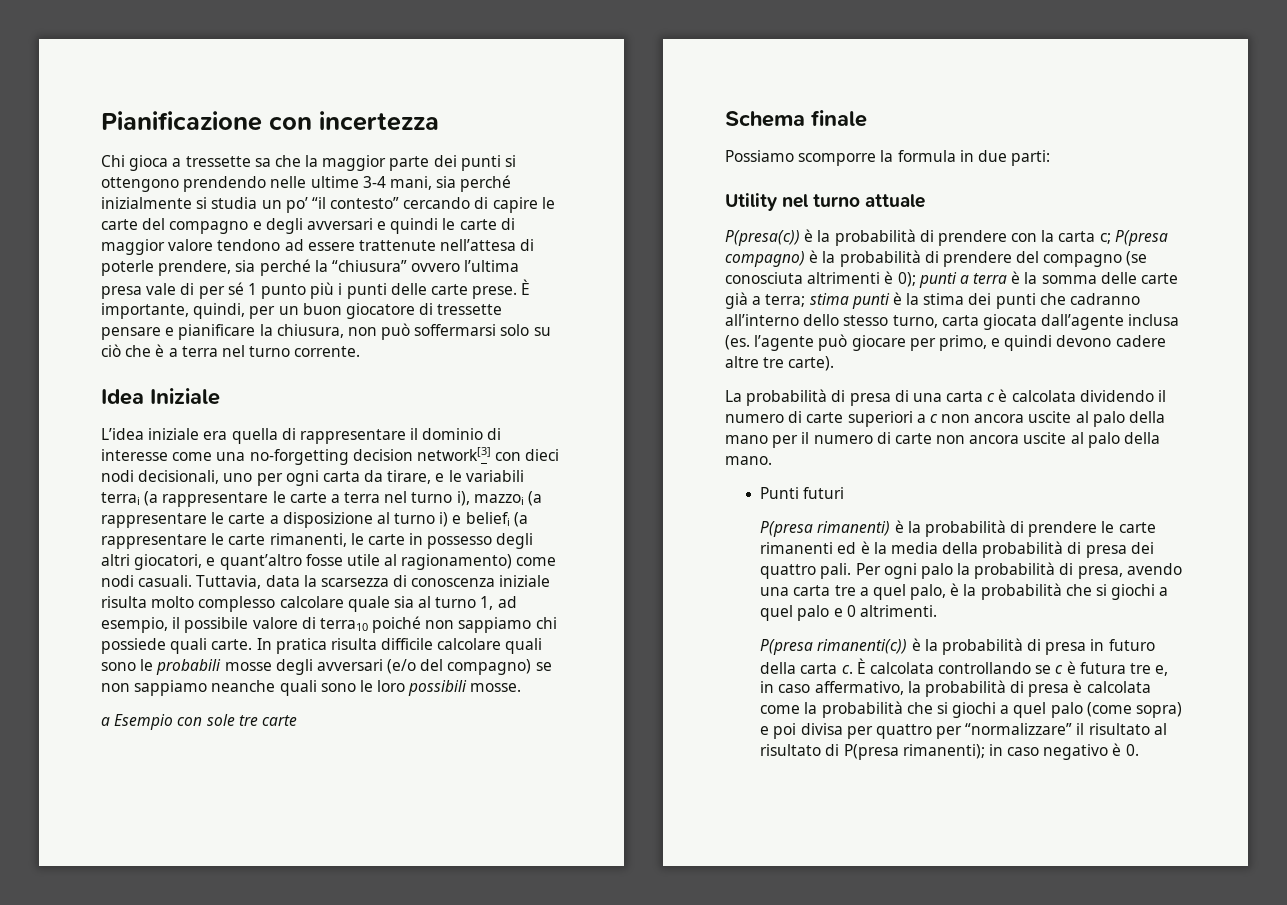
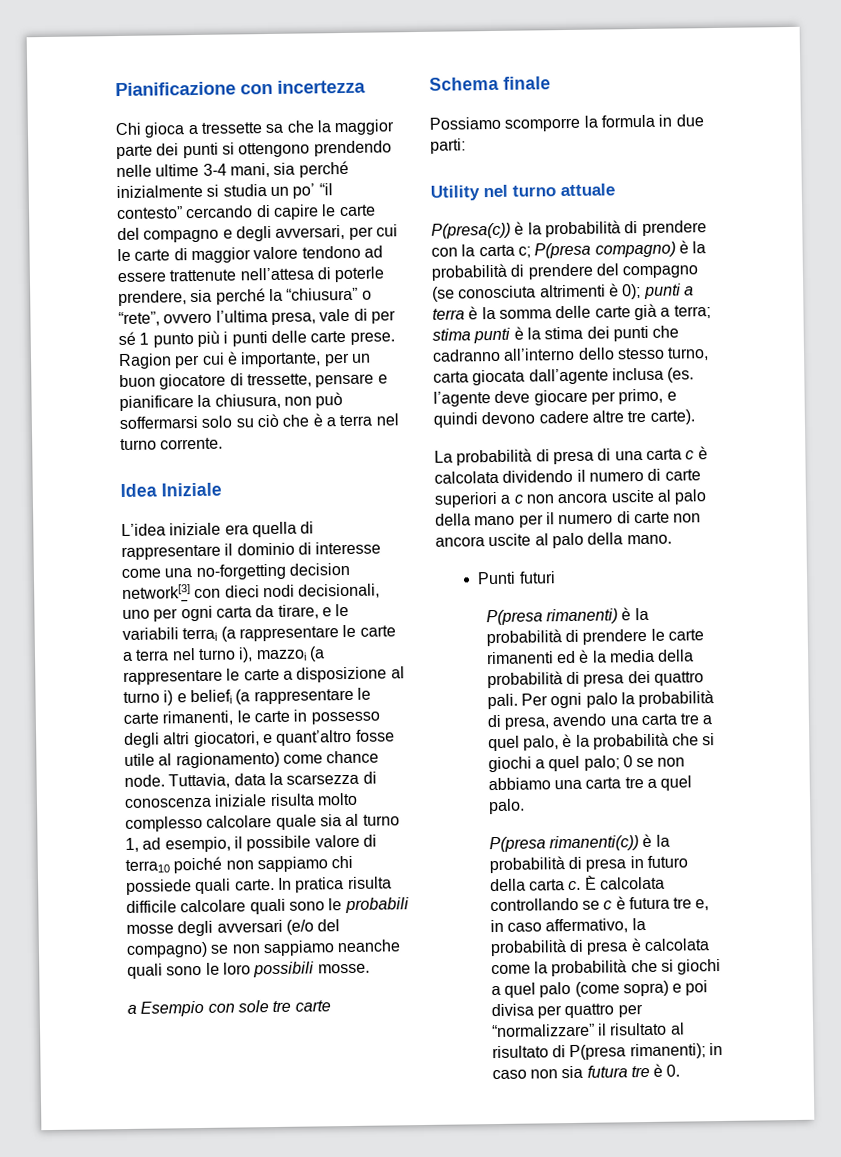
[306,218,439,234] avversari e quindi -> [275,224,398,240] avversari, per cui
(407, 266) none -> [361,290,372,300] [118,311,160,327] o “rete”,
[101,286,142,299] presa -> [270,311,316,325] presa,
[521,279,531,295] [101,303,246,319] È importante, quindi, -> [118,351,322,370] Ragion per cui è importante,
[437,304,503,315] tressette -> [246,373,312,388] tressette,
[101,575,193,587] nodi casuali. -> [326,750,380,764] [124,774,165,787] chance node.
[818,334,848,351] può -> [494,390,531,403] deve
[797,605,937,621] palo e 0 altrimenti. -> [583,755,686,771] [487,775,693,791] [487,798,525,815] palo; 0 se non abbiamo una carta tre a quel palo.
[1043,744,1109,760] negativo -> [529,1065,650,1079] non sia futura tre

